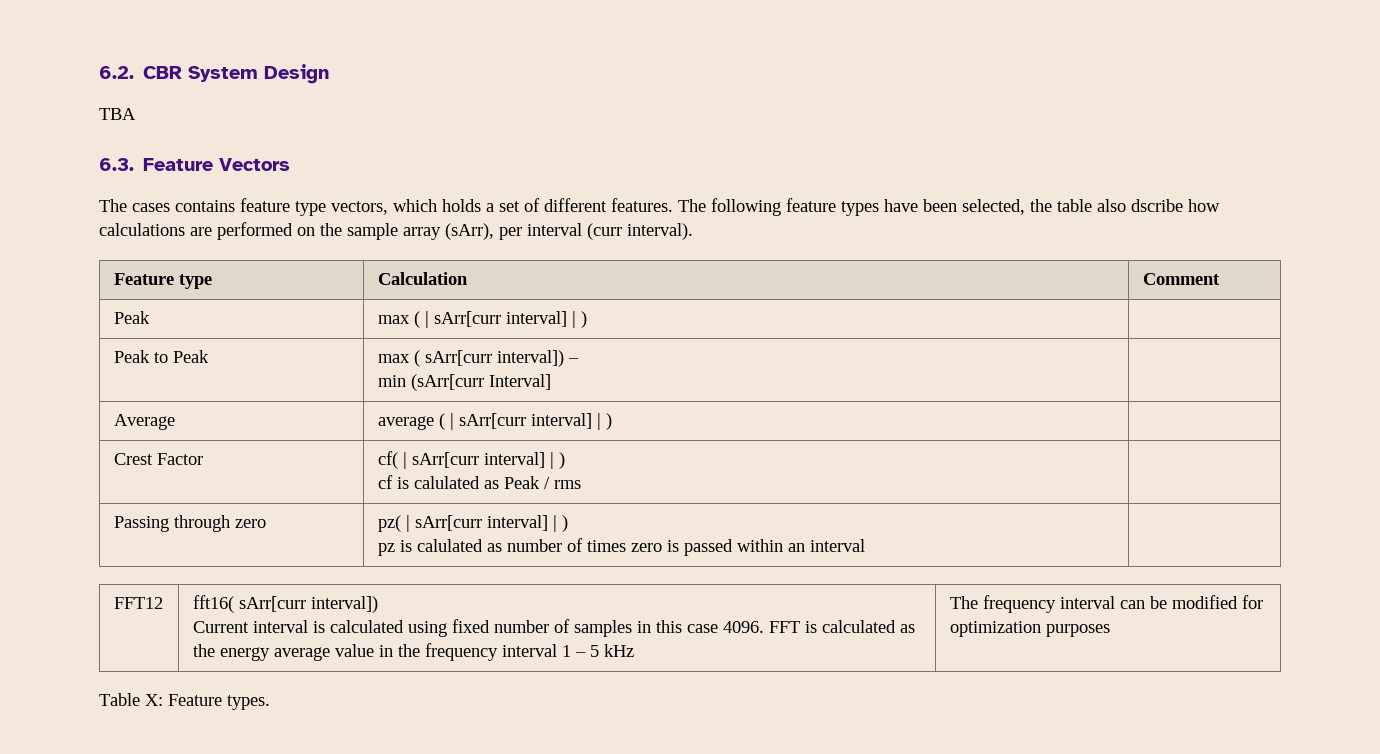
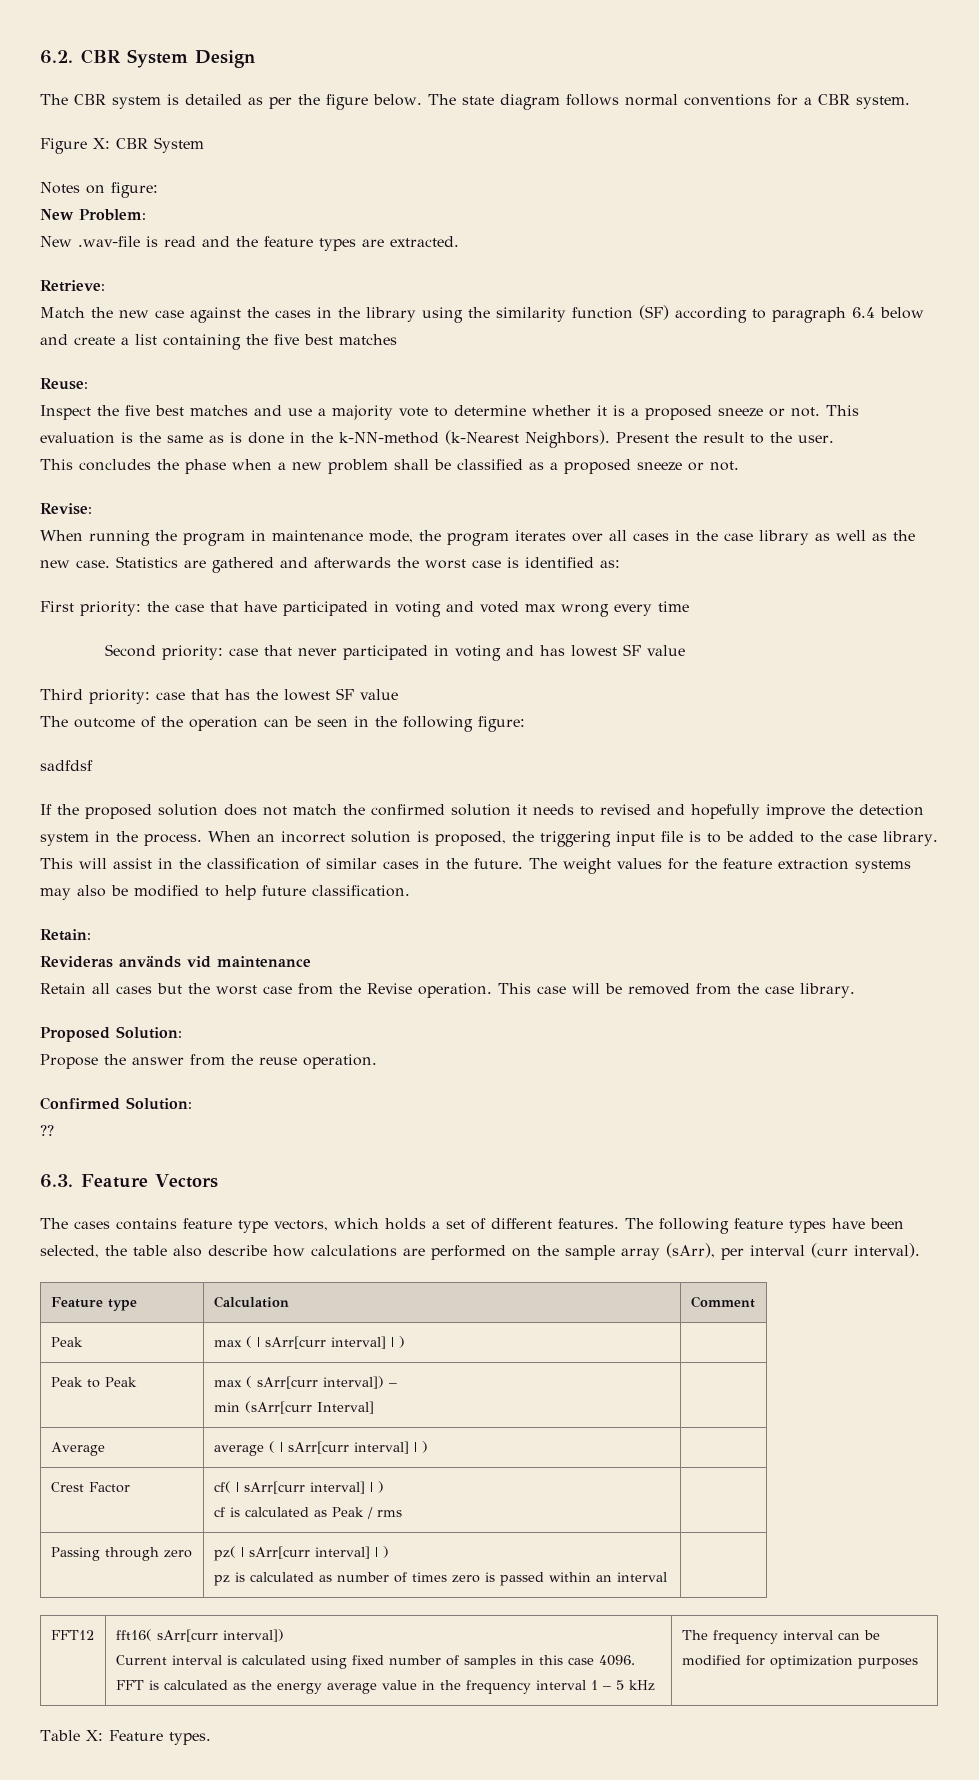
[99,108,136,120] TBA -> [40,94,910,110] [40,137,204,154] [40,182,158,198] [40,209,146,221] [40,236,459,251] [40,280,105,292] [40,305,924,323] [40,334,397,350] [40,378,88,390] [40,405,859,420] [40,430,834,448] [40,459,739,474] [40,503,92,515] [40,530,915,546] [40,556,620,573] [40,601,689,617] [104,644,685,661] [40,688,398,704] [40,716,525,732] [40,760,93,771] [40,804,924,819] [40,831,938,847] [40,858,911,874] [40,885,410,900] [40,929,91,941] [40,955,311,968] [40,983,855,998] [40,1026,182,1042] [40,1054,377,1069] [40,1097,192,1110] [40,1125,54,1136] The CBR system is detailed as per the figure below. The state diagram follows normal conventions for a CBR system. // Figure X: CBR System // Notes on figure: // New Problem: // New .wav-file is read and the feature types are extracted. // Retrieve: // Match the new case against the cases in the library using the similarity function (SF) according to paragraph 6.4 below and create a list containing the five best matches // Reuse: // Inspect the five best matches and use a majority vote to determine whether it is a proposed sneeze or not. This evaluation is the same as is done in the k-NN-method (k-Nearest Neighbors). Present the result to the user. // This concludes the phase when a new problem shall be classified as a proposed sneeze or not. // Revise: // When running the program in maintenance mode, the program iterates over all cases in the case library as well as the new case. Statistics are gathered and afterwards the worst case is identified as: // First priority: the case that have participated in voting and voted max wrong every time // Second priority: case that never participated in voting and has lowest SF value // Third priority: case that has the lowest SF value // The outcome of the operation can be seen in the following figure: // sadfdsf // If the proposed solution does not match the confirmed solution it needs to revised and hopefully improve the detection system in the process. When an incorrect solution is proposed, the triggering input file is to be added to the case library. This will assist in the classification of similar cases in the future. The weight values for the feature extraction systems may also be modified to help future classification. // Retain: // Revideras används vid maintenance // Retain all cases but the worst case from the Revise operation. This case will be removed from the case library. // Proposed Solution: // Propose the answer from the reuse operation. // Confirmed Solution: // ??
[1131,199,1183,212] dscribe -> [208,1245,267,1256] describe
[413,476,480,489] calulated -> [244,1507,309,1517] calculated
[416,539,483,552] calulated -> [249,1572,314,1582] calculated

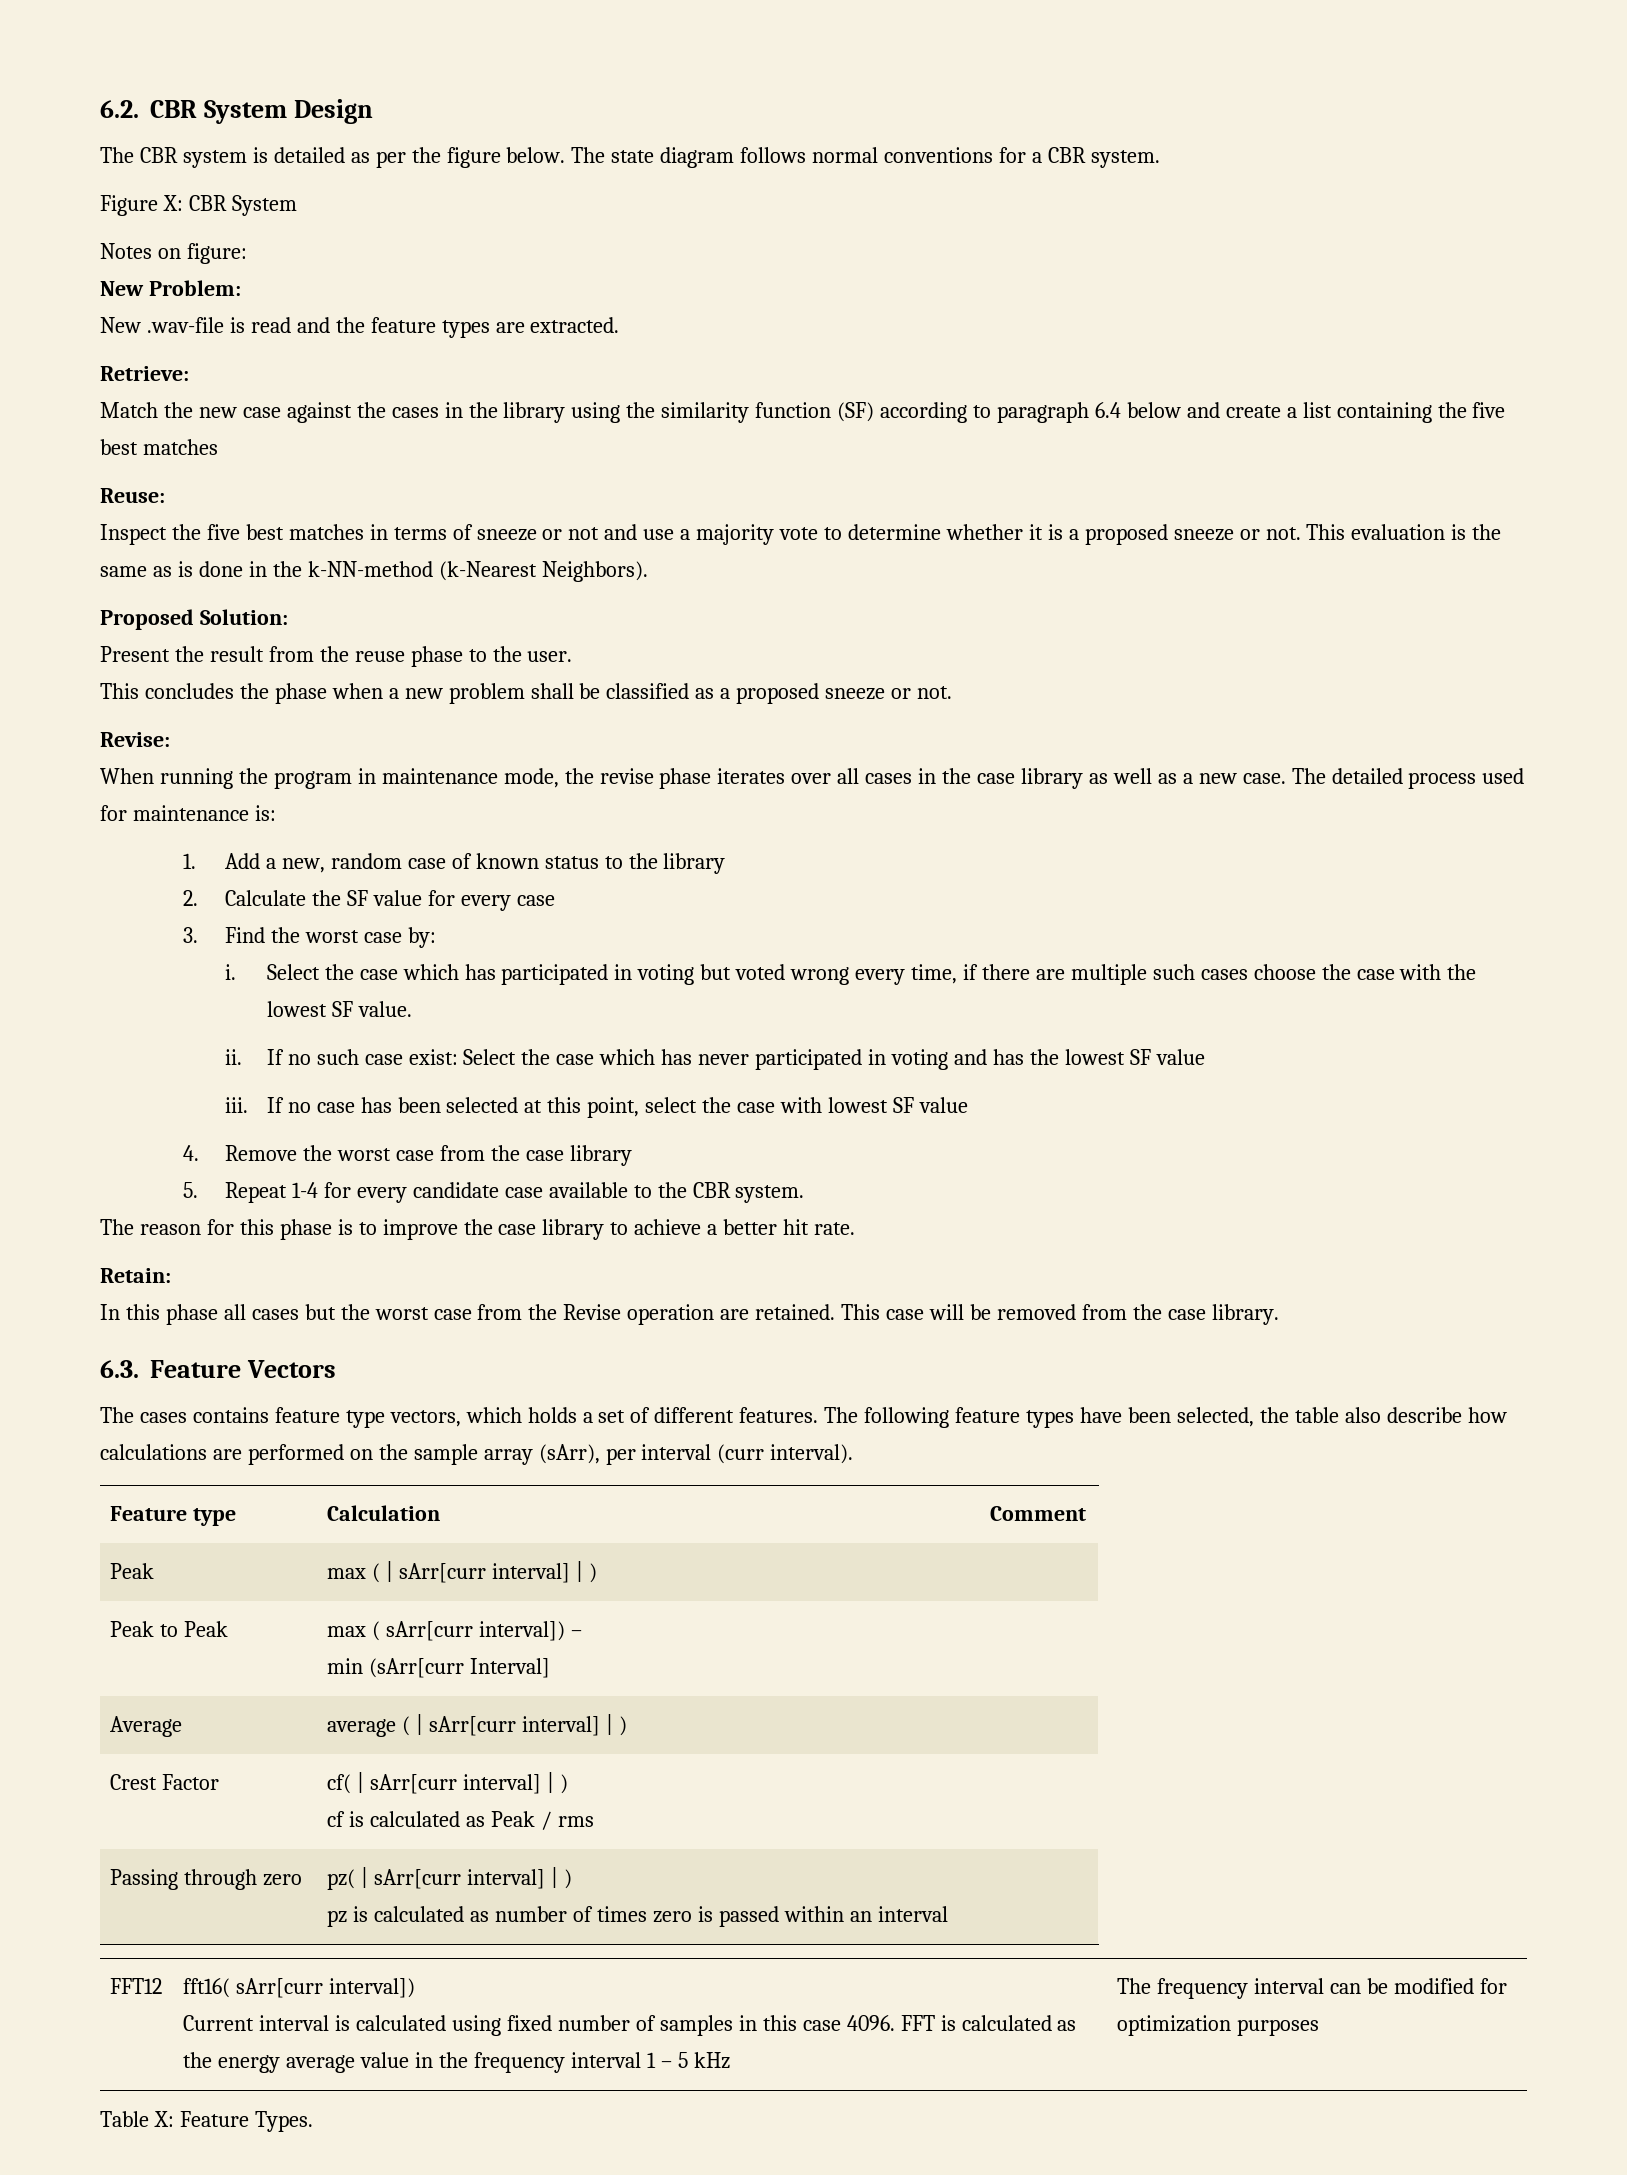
(248, 410) none -> [369,524,600,541] in terms of sneeze or not
(610, 439) none -> [100,609,288,630] // Proposed Solution: //
(744, 437) none -> [268,646,463,667] from the reuse phase
[447,533,509,546] program -> [599,768,712,789] revise phase
[893,530,915,541] the -> [1182,773,1193,784] a
[116,556,620,573] [40,601,689,617] [104,644,292,660] Statistics are gathered and afterwards the worst case is identified as: // First priority: the case that have participated in voting and voted max wrong every time // Second priority: case that -> [1291,768,1525,789] [100,805,276,821] [183,853,726,874] [183,890,555,911] [183,927,436,948] [225,964,1477,985] [266,1001,412,1017] [225,1049,693,1065] The detailed process used for maintenance is: // 1. Add a new, random case of known status to the library // 2. Calculate the SF value for every case // 3. Find the worst case by: // i. Select the case which has participated in voting but voted wrong every time, if there are multiple such cases choose the case with the lowest SF value. // ii. If no such case exist: Select the case which has
[570,644,685,657] [40,688,398,704] [40,716,525,732] [40,760,93,771] [40,804,924,819] [40,831,938,847] [40,858,911,874] [40,885,410,900] [40,929,91,941] [40,955,311,968] [40,983,86,994] lowest SF value // Third priority: case that has the lowest SF value // The outcome of the operation can be seen in the following figure: // sadfdsf // If the proposed solution does not match the confirmed solution it needs to revised and hopefully improve the detection system in the process. When an incorrect solution is proposed, the triggering input file is to be added to the case library. This will assist in the classification of similar cases in the future. The weight values for the feature extraction systems may also be modified to help future classification. // Retain: // Revideras används vid maintenance // Retain -> [1029,1049,1205,1065] [225,1097,968,1118] [183,1145,632,1166] [183,1182,805,1203] [100,1219,856,1240] [100,1268,171,1283] [100,1304,218,1325] the lowest SF value // iii. If no case has been selected at this point, select the case with lowest SF value // 4. Remove the worst case from the case library // 5. Repeat 1-4 for every candidate case available to the CBR system. // The reason for this phase is to improve the case library to achieve a better hit rate. // Retain: // In this phase
[418,983,492,998] operation. -> [627,1304,836,1325] operation are retained.
[40,1026,182,1042] [40,1054,377,1069] [40,1097,192,1110] [40,1125,54,1136] // Proposed Solution: // Propose the answer from the reuse operation. // Confirmed Solution: // ?? -> (1279, 1314) none
[168,1732,211,1745] types. -> [254,2111,313,2132] Types.

